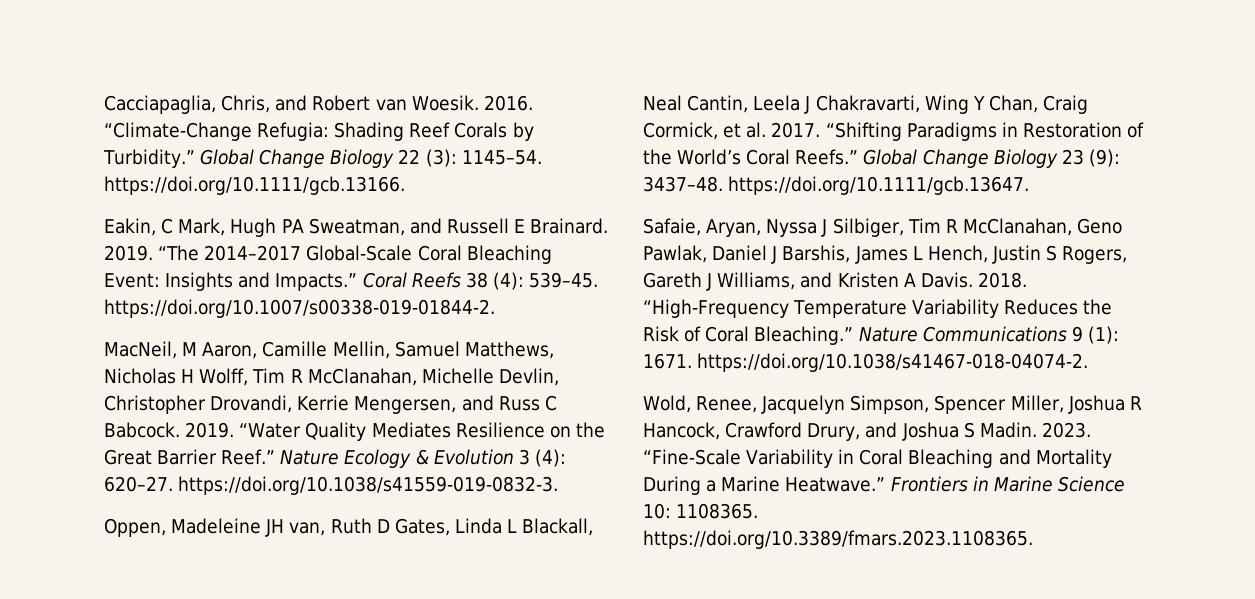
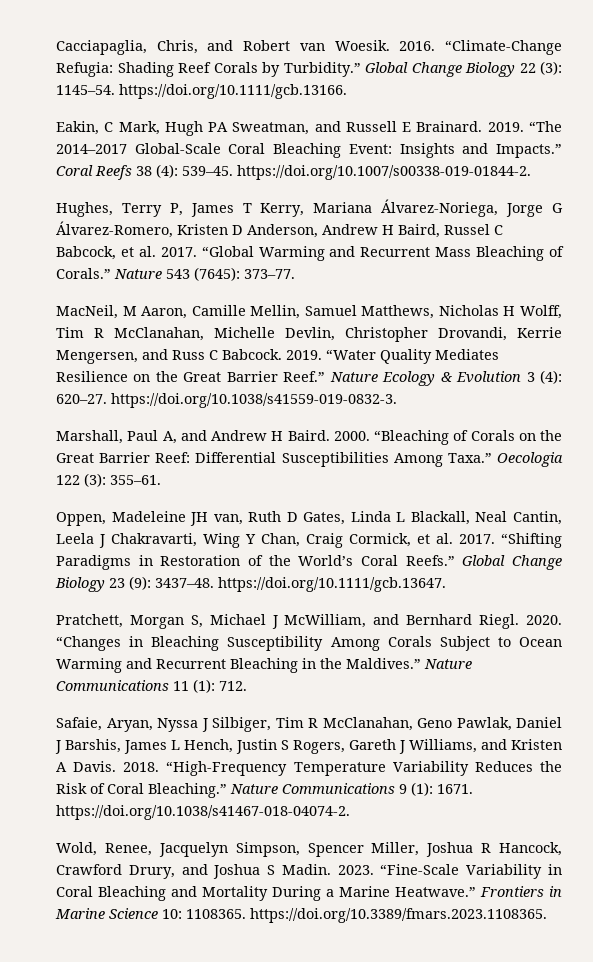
(495, 308) none -> [56,199,563,217] [56,221,503,238] [56,246,564,261] [56,267,295,281] // Hughes, Terry P, James T Kerry, Mariana Álvarez-Noriega, Jorge G Álvarez-Romero, Kristen D Anderson, Andrew H Baird, Russel C Babcock, et al. 2017. “Global Warming and Recurrent Mass Bleaching of Corals.” Nature 543 (7645): 373–77.
(559, 485) none -> [56,430,562,445] [56,452,563,467] [56,473,161,487] // Marshall, Paul A, and Andrew H Baird. 2000. “Bleaching of Corals on the Great Barrier Reef: Differential Susceptibilities Among Taxa.” Oecologia 122 (3): 355–61.
(1030, 185) none -> [56,614,563,629] [56,636,562,651] [56,658,472,673] [56,679,247,693] // Pratchett, Morgan S, Michael J McWilliam, and Bernhard Riegl. 2020. “Changes in Bleaching Susceptibility Among Corals Subject to Ocean Warming and Recurrent Bleaching in the Maldives.” Nature Communications 11 (1): 712.

